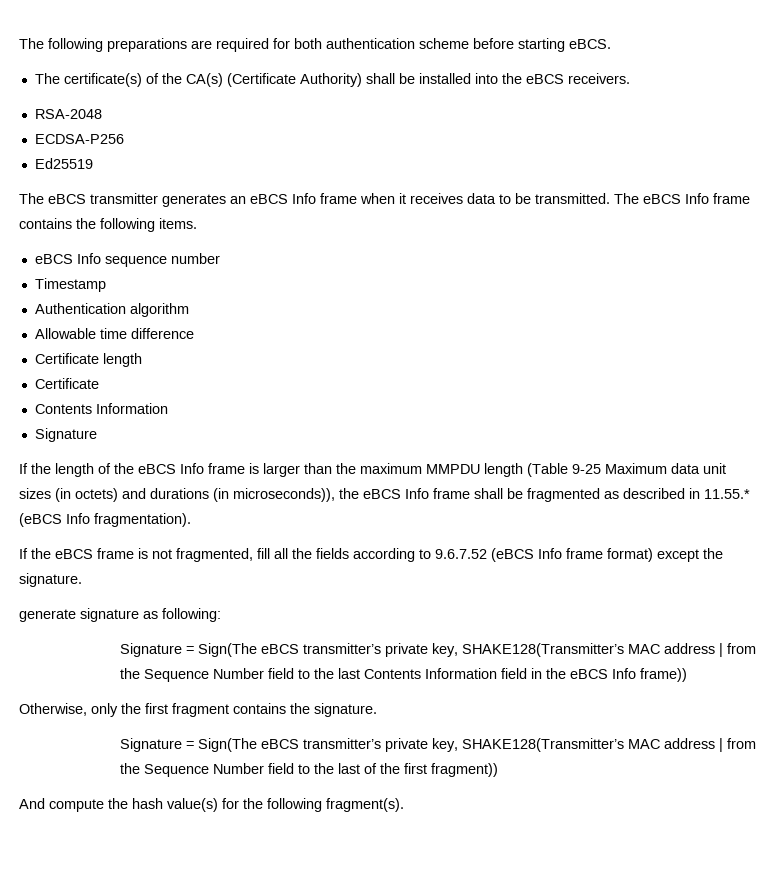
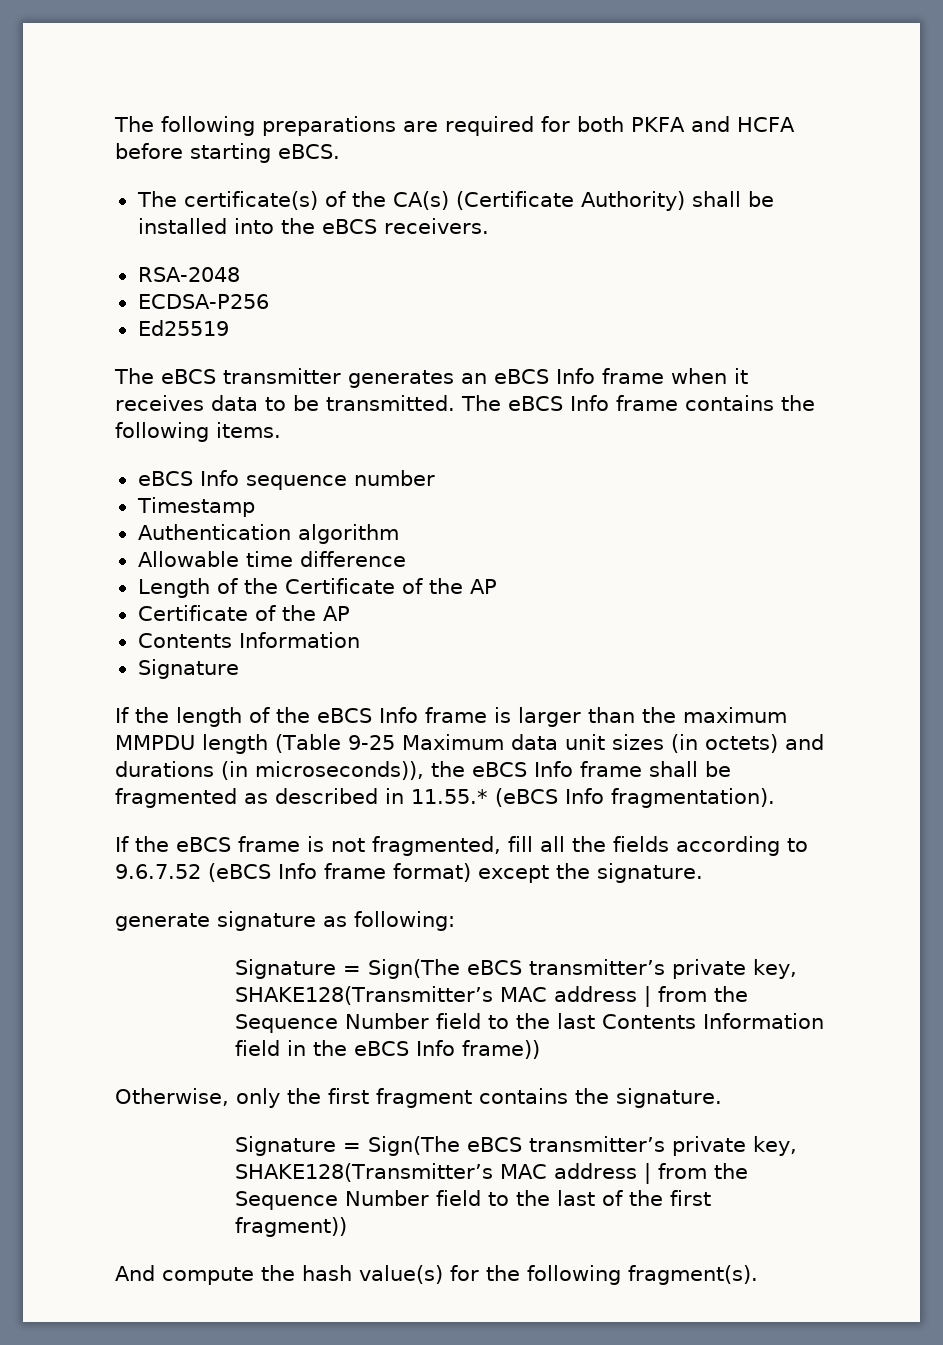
[326,38,469,49] authentication scheme -> [631,116,795,132] PKFA and HCFA
[34,353,142,367] [34,378,99,389] Certificate length // Certificate -> [137,578,497,598] [137,605,350,621] Length of the Certificate of the AP // Certificate of the AP

